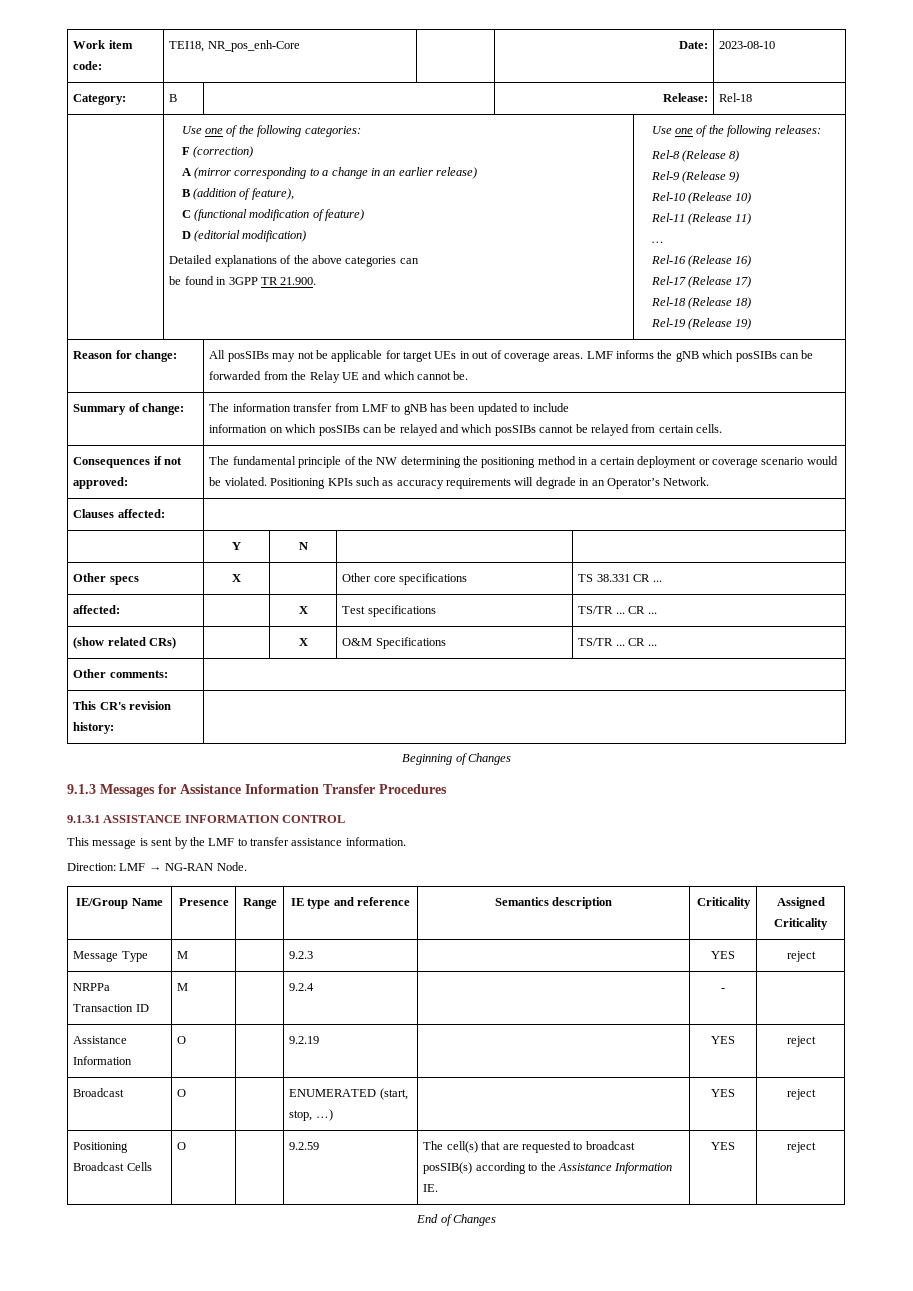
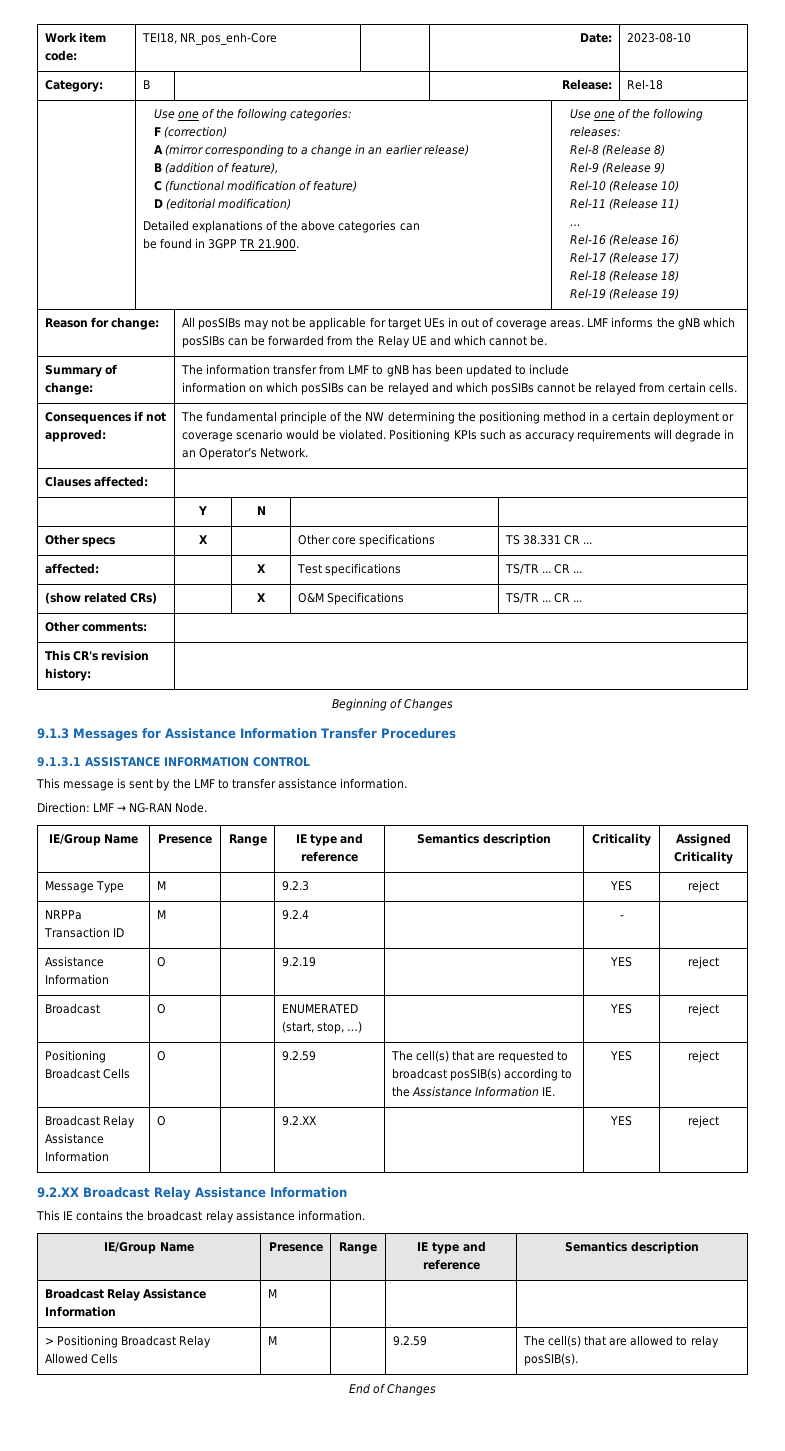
(816, 1147) none -> [44,1115,136,1128] [44,1133,104,1144] [44,1151,109,1162] [156,1116,166,1126] [281,1116,317,1126] [610,1116,632,1126] [688,1115,719,1128] [37,1187,347,1200] [36,1210,365,1223] [104,1242,194,1254] [268,1242,323,1252] [339,1242,377,1254] [416,1241,486,1254] [422,1259,480,1270] [565,1241,699,1254] [44,1288,207,1301] [44,1306,116,1317] [267,1289,277,1298] [44,1335,212,1348] [44,1353,119,1364] [267,1336,277,1345] [392,1336,427,1346] [522,1335,719,1348] [523,1353,578,1366] // Broadcast Relay Assistance Information | O | | 9.2.XX | | YES | reject // 9.2.XX Broadcast Relay Assistance Information // This IE contains the broadcast relay assistance information. // IE/Group Name | Presence | Range | IE type and reference | Semantics description // Broadcast Relay Assistance Information | M | | | // > Positioning Broadcast Relay Allowed Cells | M | | 9.2.59 | The cell(s) that are allowed to relay posSIB(s).

